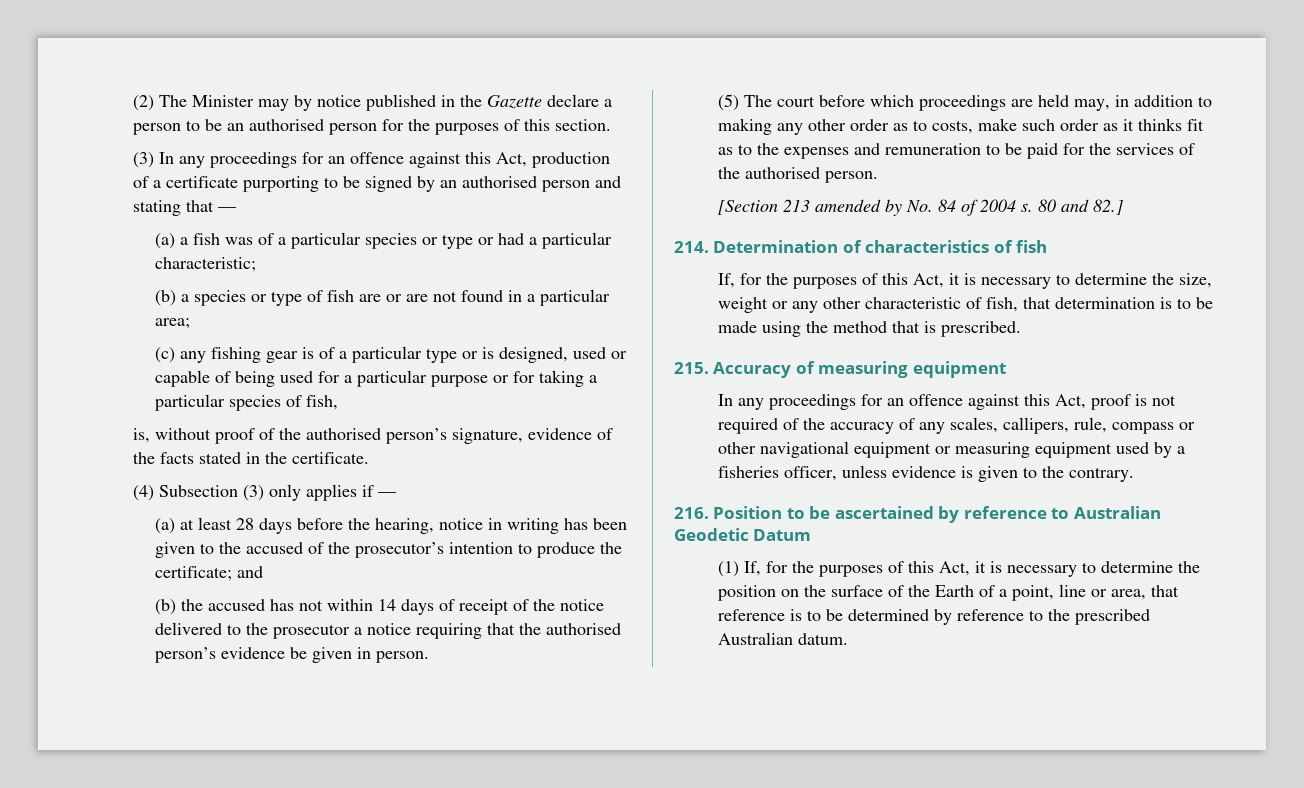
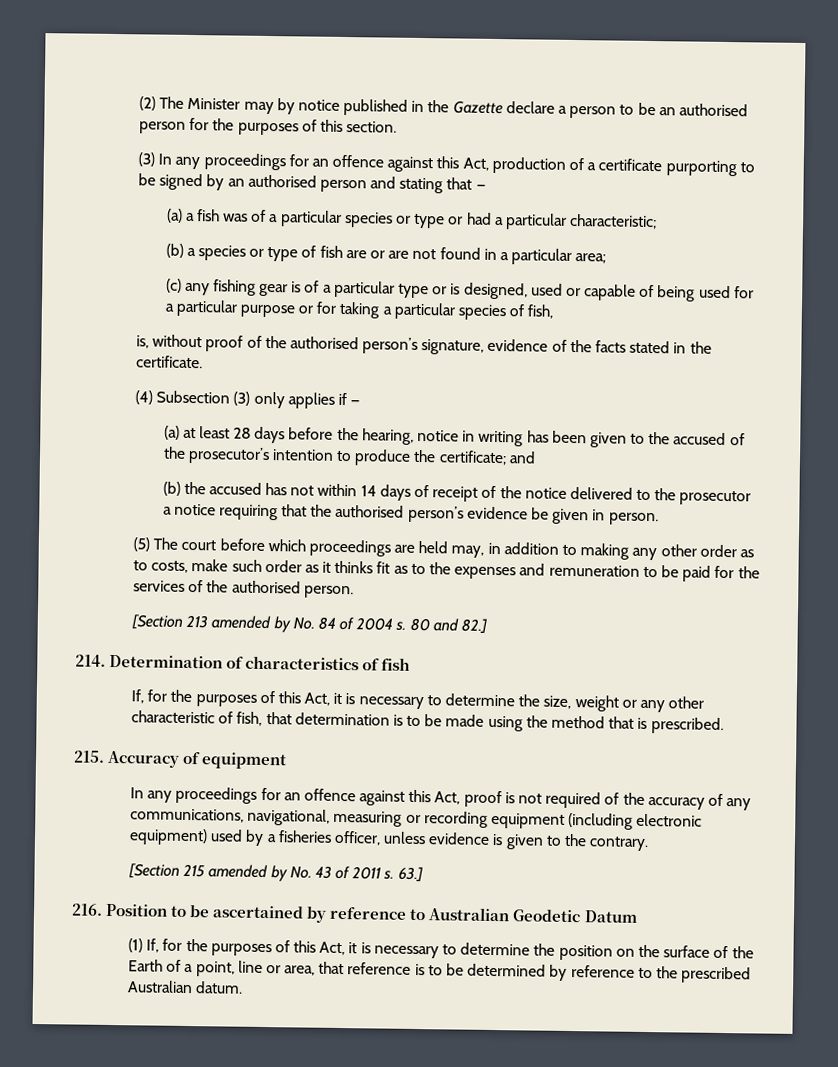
[818,361,909,378] measuring -> (202, 758) none
[950,417,1196,434] [718,441,1113,458] scales, callipers, rule, compass or other navigational equipment or measuring equipment -> [130,808,703,830] [129,828,209,846] communications, navigational, measuring or recording equipment (including electronic equipment)
(1135, 474) none -> [128,863,423,883] // [Section 215 amended by No. 43 of 2011 s. 63.]

